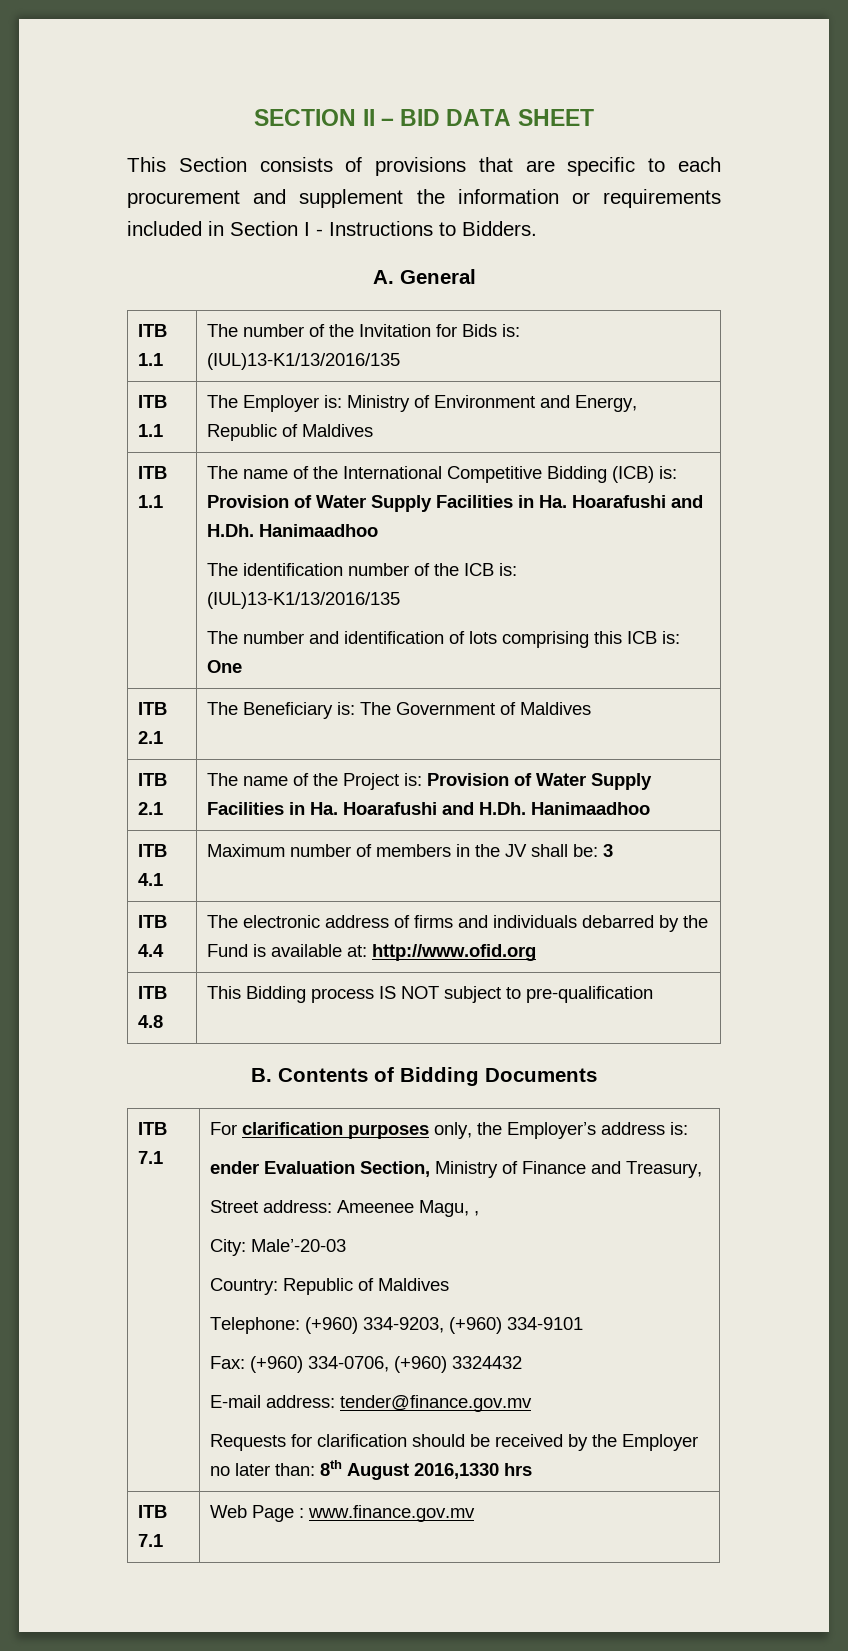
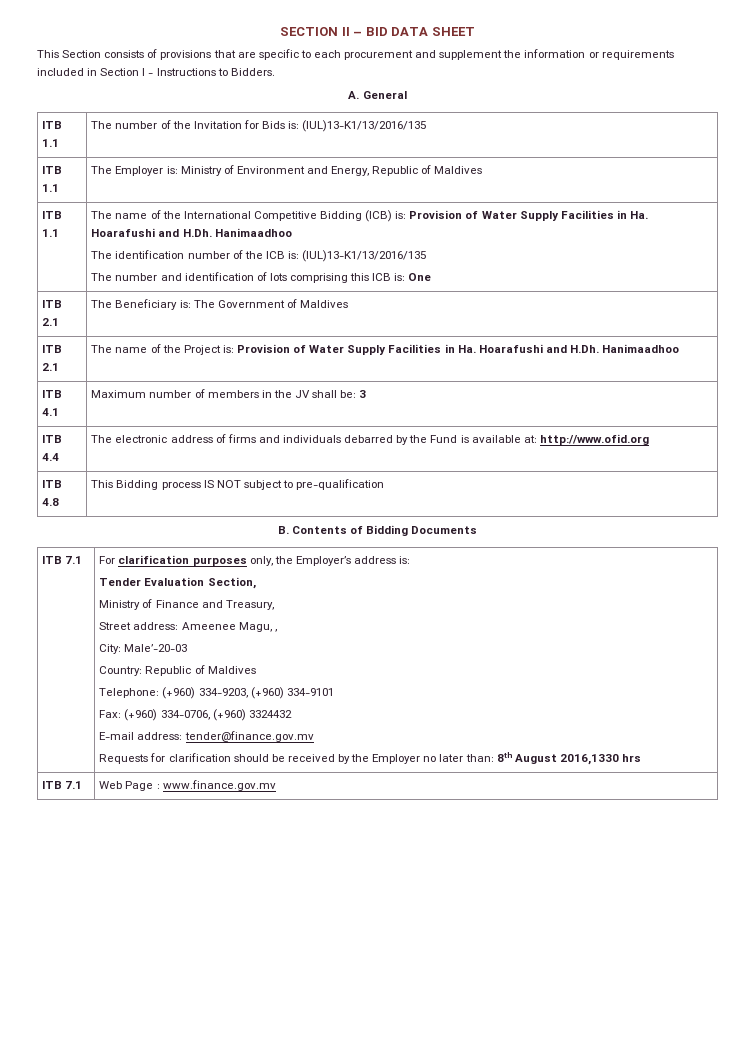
[209,1161,259,1174] ender -> [99,578,142,586] Tender
(430, 1169) none -> (256, 583) //

